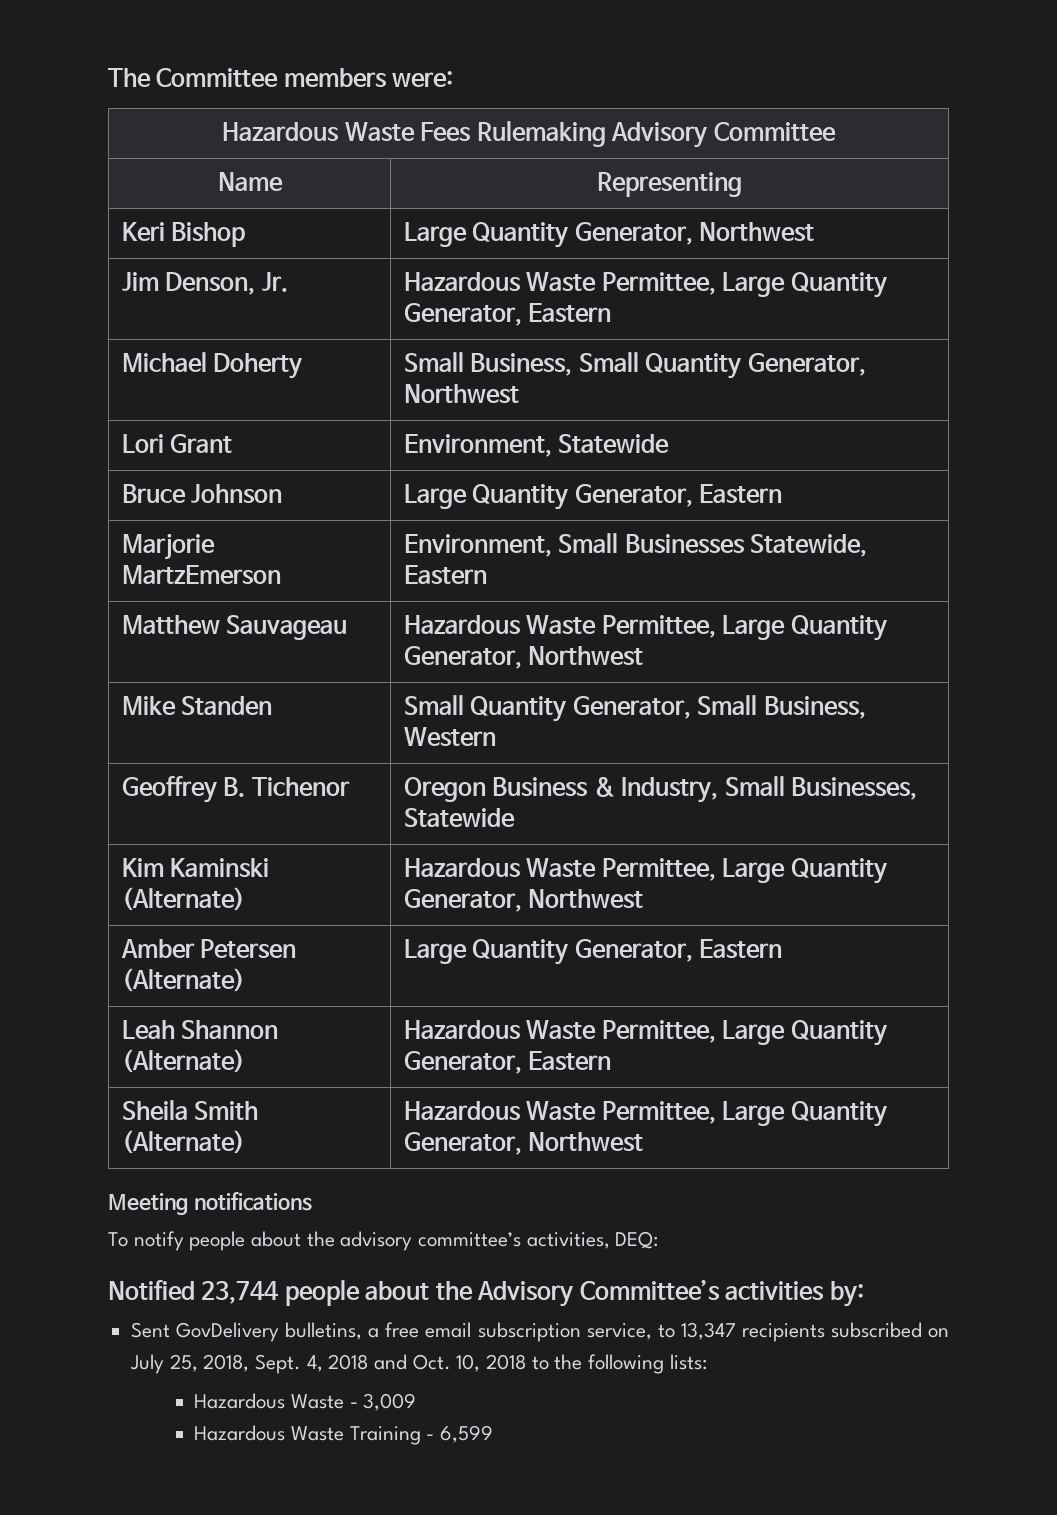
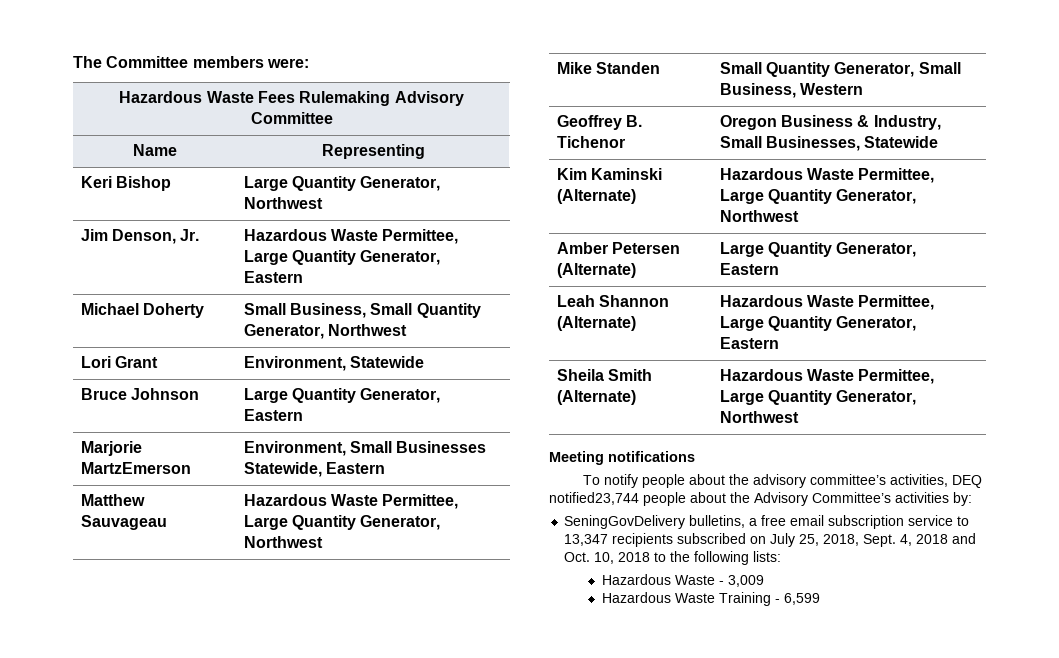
[615,1231,659,1249] [108,1280,280,1304] DEQ: // Notified 23,744 -> [951,475,982,488] [549,492,639,505] DEQ notified23,744
[131,1322,280,1342] Sent GovDelivery -> [564,515,686,529] SeningGovDelivery
[586,1323,652,1340] service, -> [908,515,954,526] service

